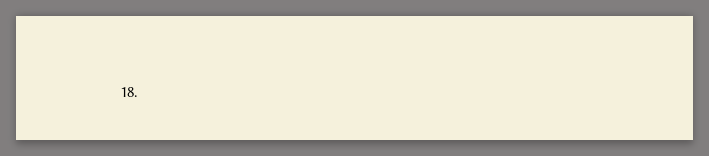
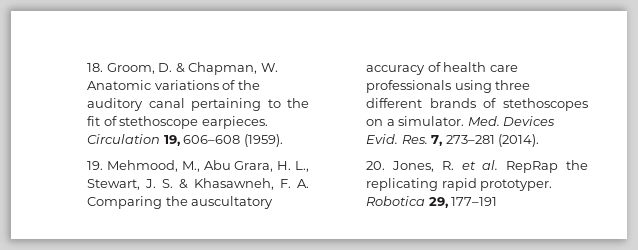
(138, 92) none -> [106,62,278,75] [87,80,260,90] [87,98,309,111] [87,116,268,129] [87,134,283,147] [87,160,309,172] [87,178,309,190] [87,196,274,209] [366,62,518,75] [366,80,531,93] [366,98,588,111] [366,116,556,126] [366,134,540,147] [366,160,588,173] [366,178,553,191] [366,196,498,208] Groom, D. & Chapman, W. Anatomic variations of the auditory canal pertaining to the fit of stethoscope earpieces. Circulation 19, 606–608 (1959). // 19. Mehmood, M., Abu Grara, H. L., Stewart, J. S. & Khasawneh, F. A. Comparing the auscultatory accuracy of health care professionals using three different brands of stethoscopes on a simulator. Med. Devices Evid. Res. 7, 273–281 (2014). // 20. Jones, R. et al. RepRap the replicating rapid prototyper. Robotica 29, 177–191

